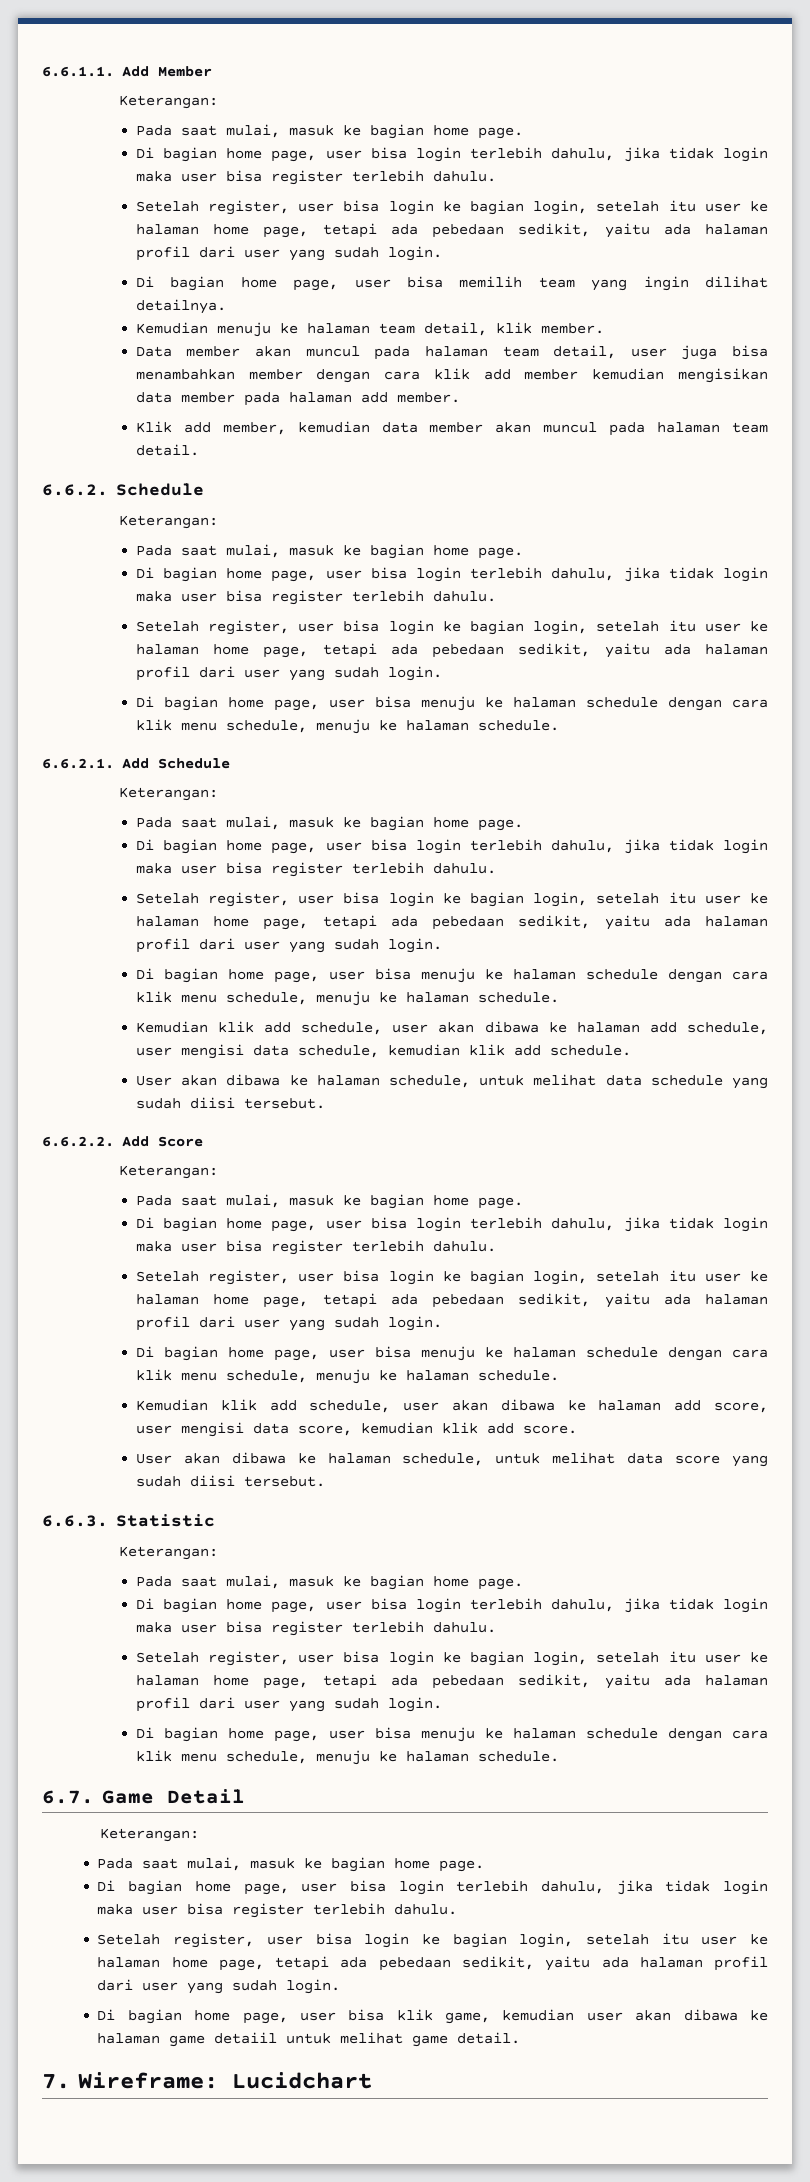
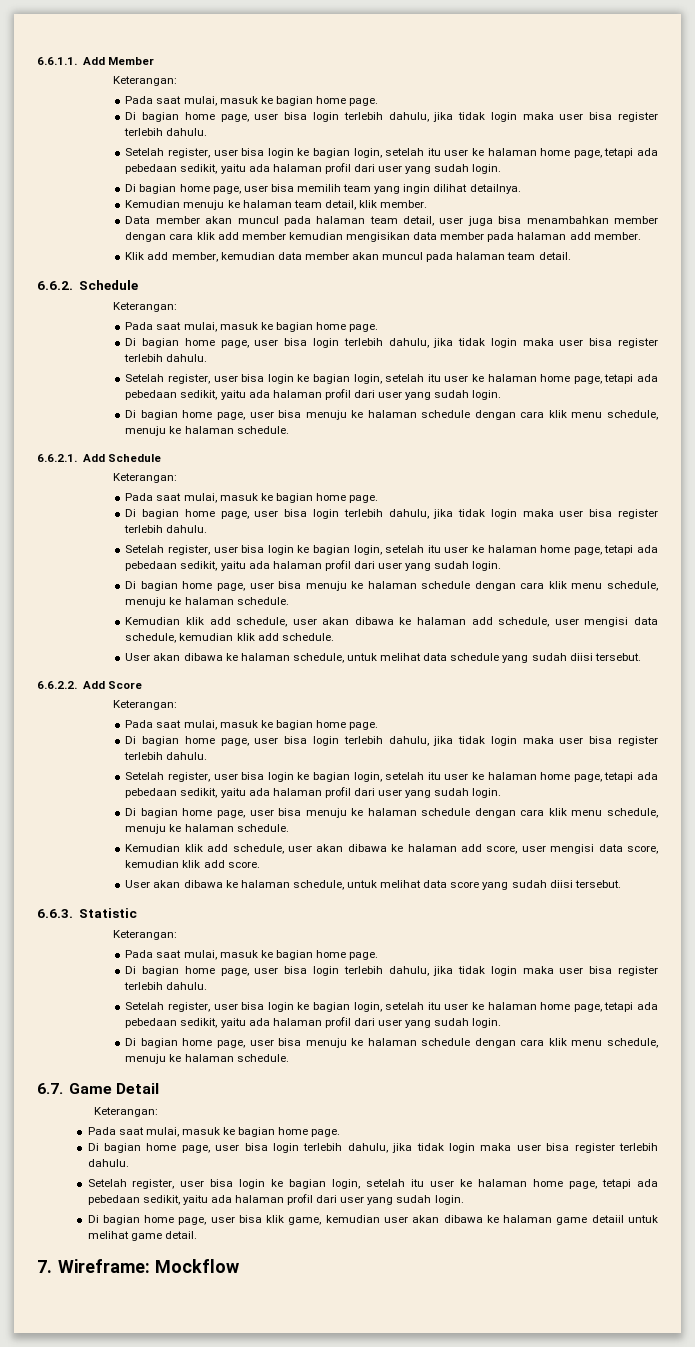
[231,2072,372,2089] Lucidchart -> [154,1259,239,1273] Mockflow

